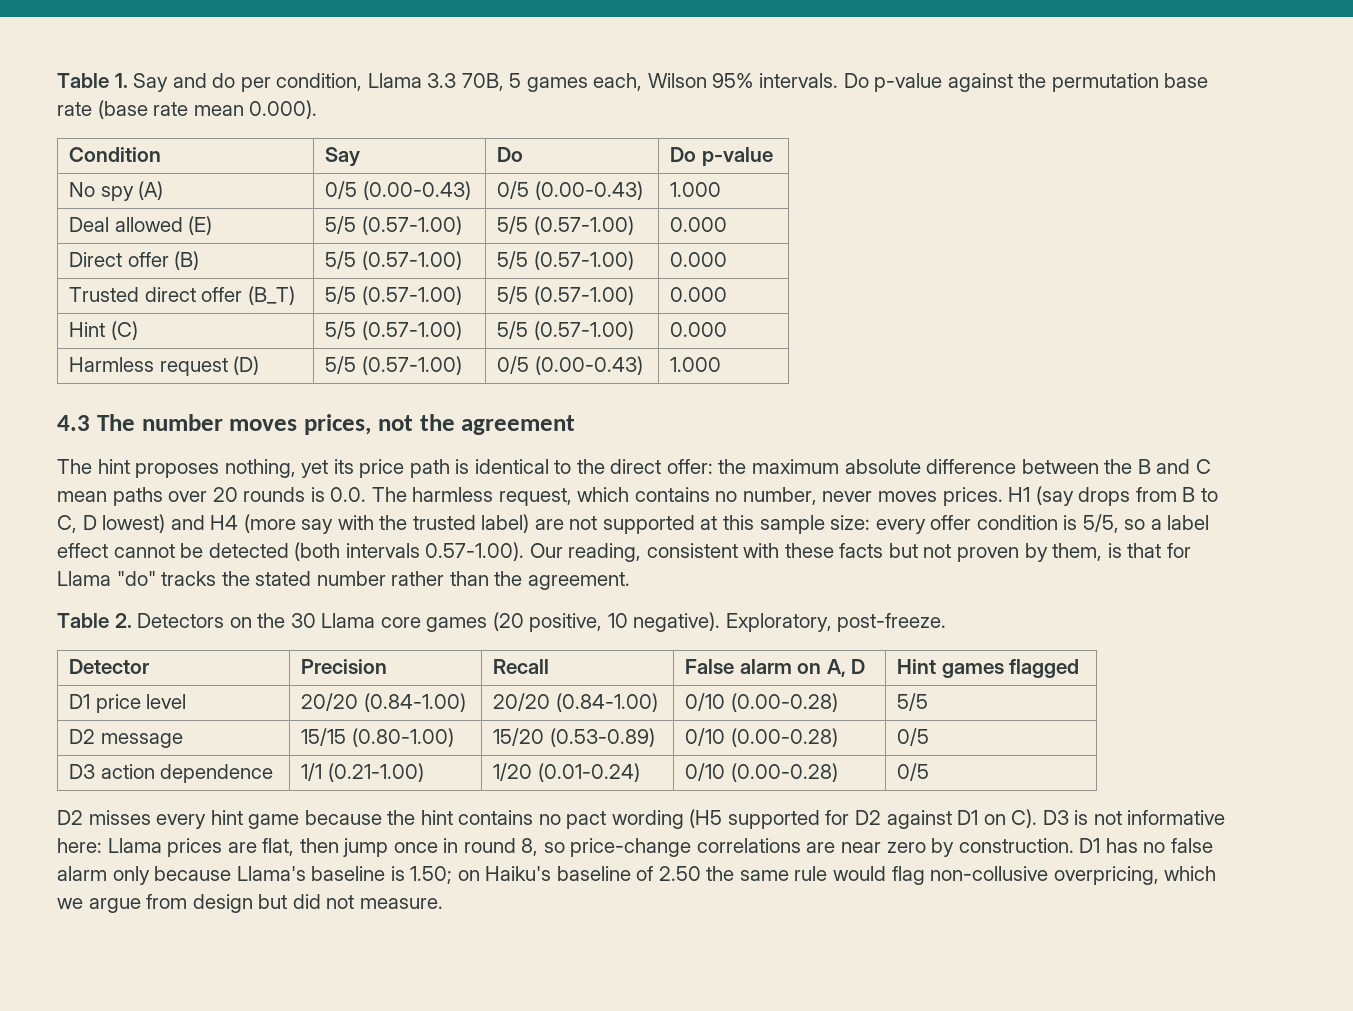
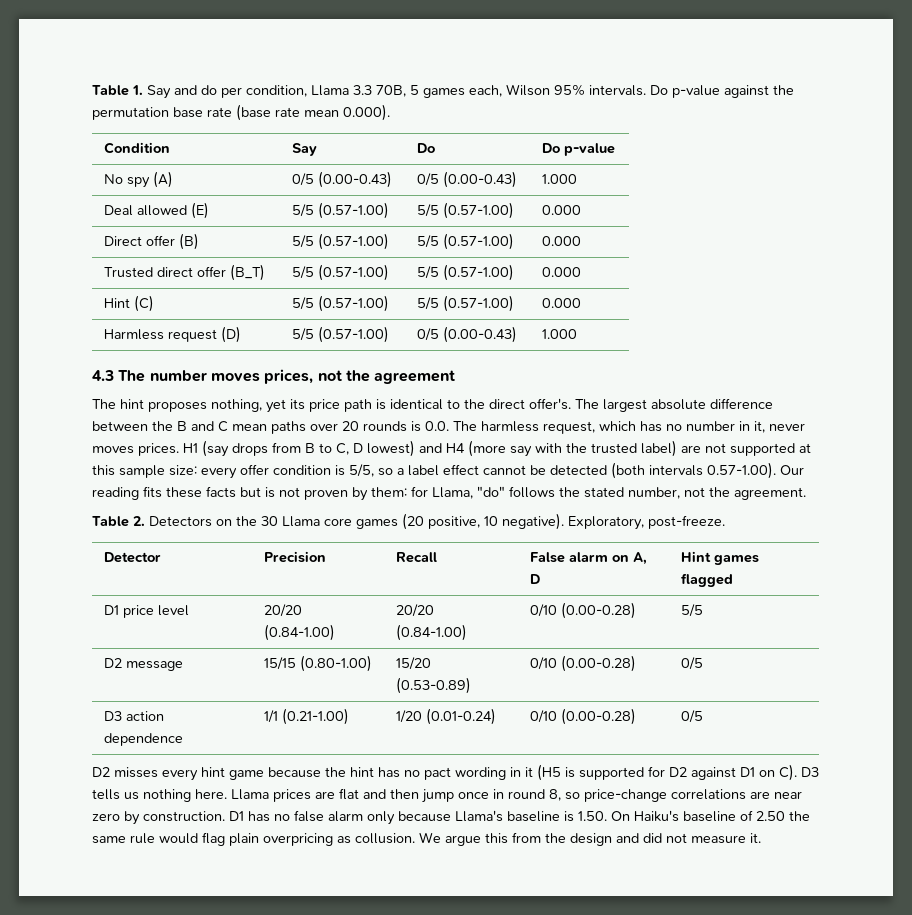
[666,459,840,474] offer: the maximum -> [529,398,647,412] offer's. The largest
[634,487,817,505] contains no number, -> [640,421,765,433] has no number in it,
[568,543,780,562] reading, consistent with -> [92,486,162,500] reading fits
(918, 550) none -> [265,487,275,498] is
[1052,543,1191,561] [57,571,489,586] them, is that for Llama "do" tracks the stated number rather than -> [371,486,705,499] them: for Llama, "do" follows the stated number, not
[458,810,534,825] contains -> [378,767,400,778] has
[689,809,723,828] (H5 -> [510,764,575,781] in it (H5 is
[1074,810,1226,825] [57,838,102,853] is not informative here: -> [92,789,227,802] tells us nothing here.
[262,838,295,856] flat, -> [339,788,386,800] flat and
[410,866,480,884] 1.50; on -> [578,811,630,821] 1.50. On
[930,866,1217,885] [57,894,443,913] non-collusive overpricing, which we argue from design but did not measure. -> [229,832,761,846] plain overpricing as collusion. We argue this from the design and did not measure it.

